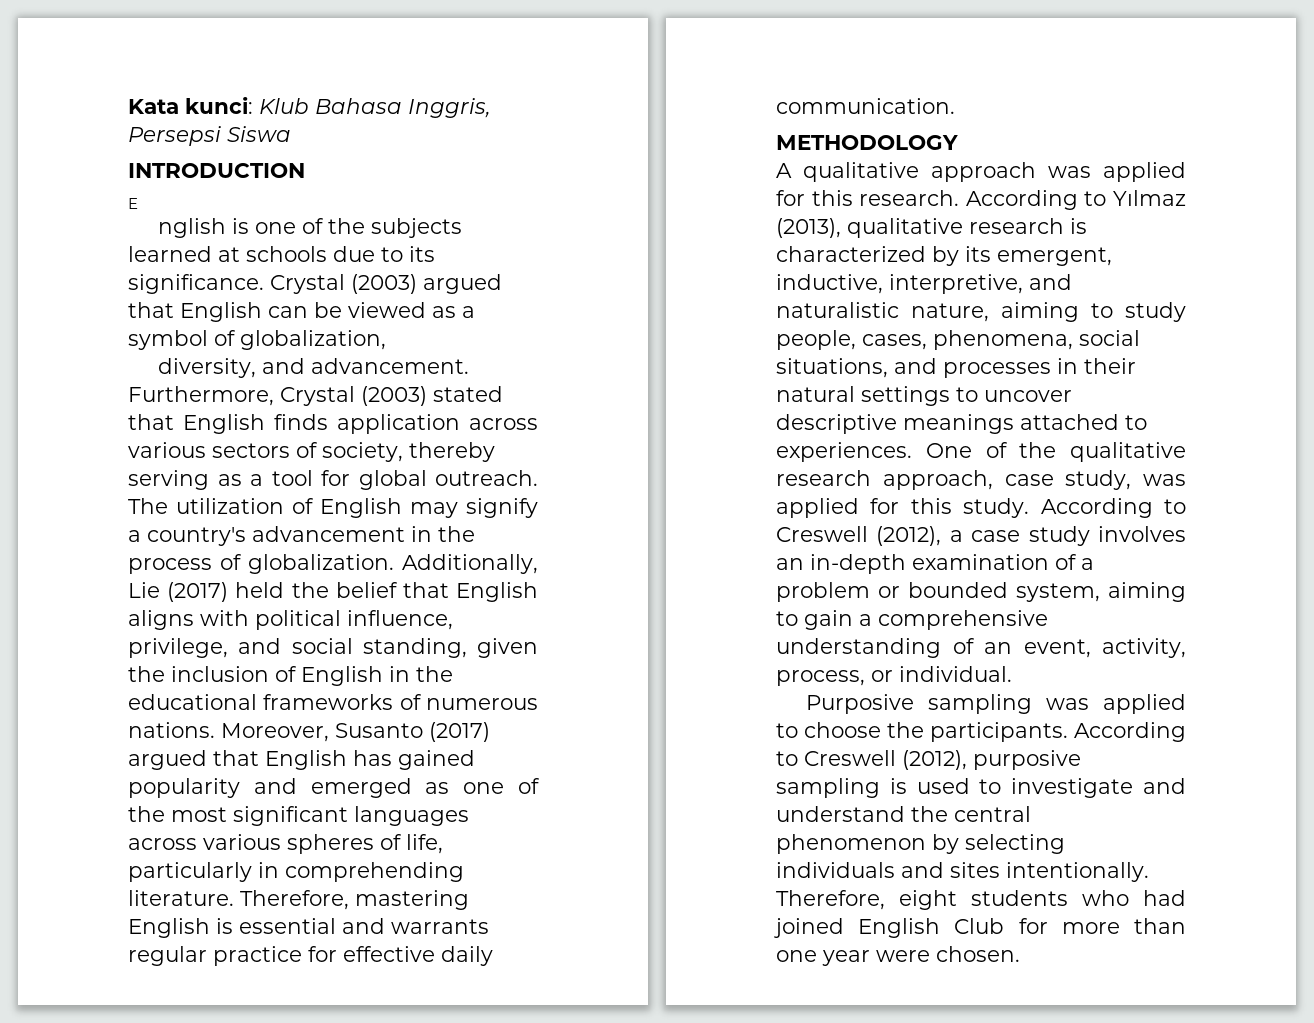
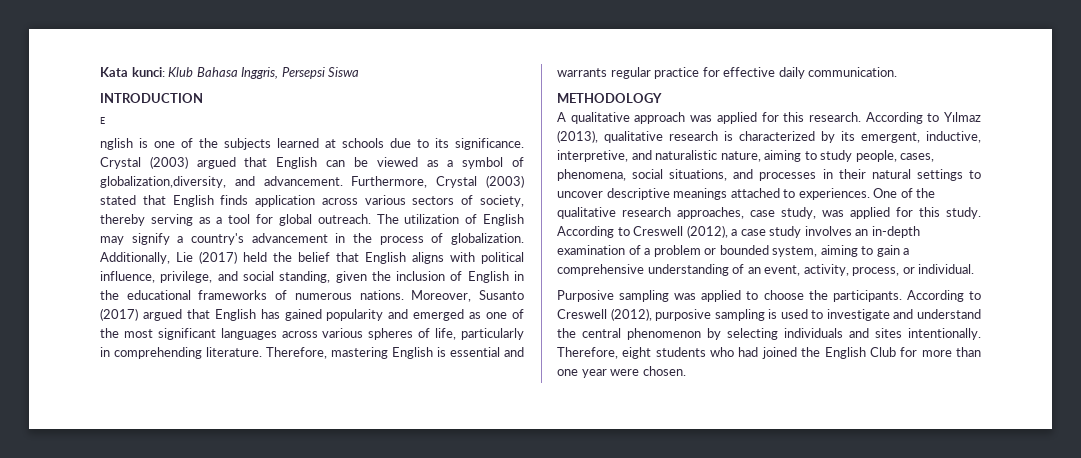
[240,330,386,350] [157,358,256,378] globalization, // diversity, -> [100,176,226,188] globalization,diversity,
[882,470,993,490] approach, -> [677,207,744,219] approaches,
(844, 928) none -> [801,347,821,357] the

